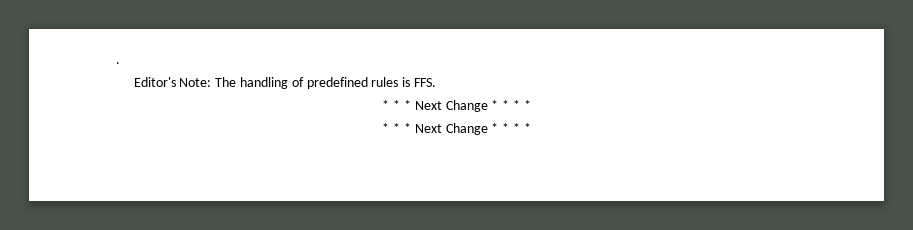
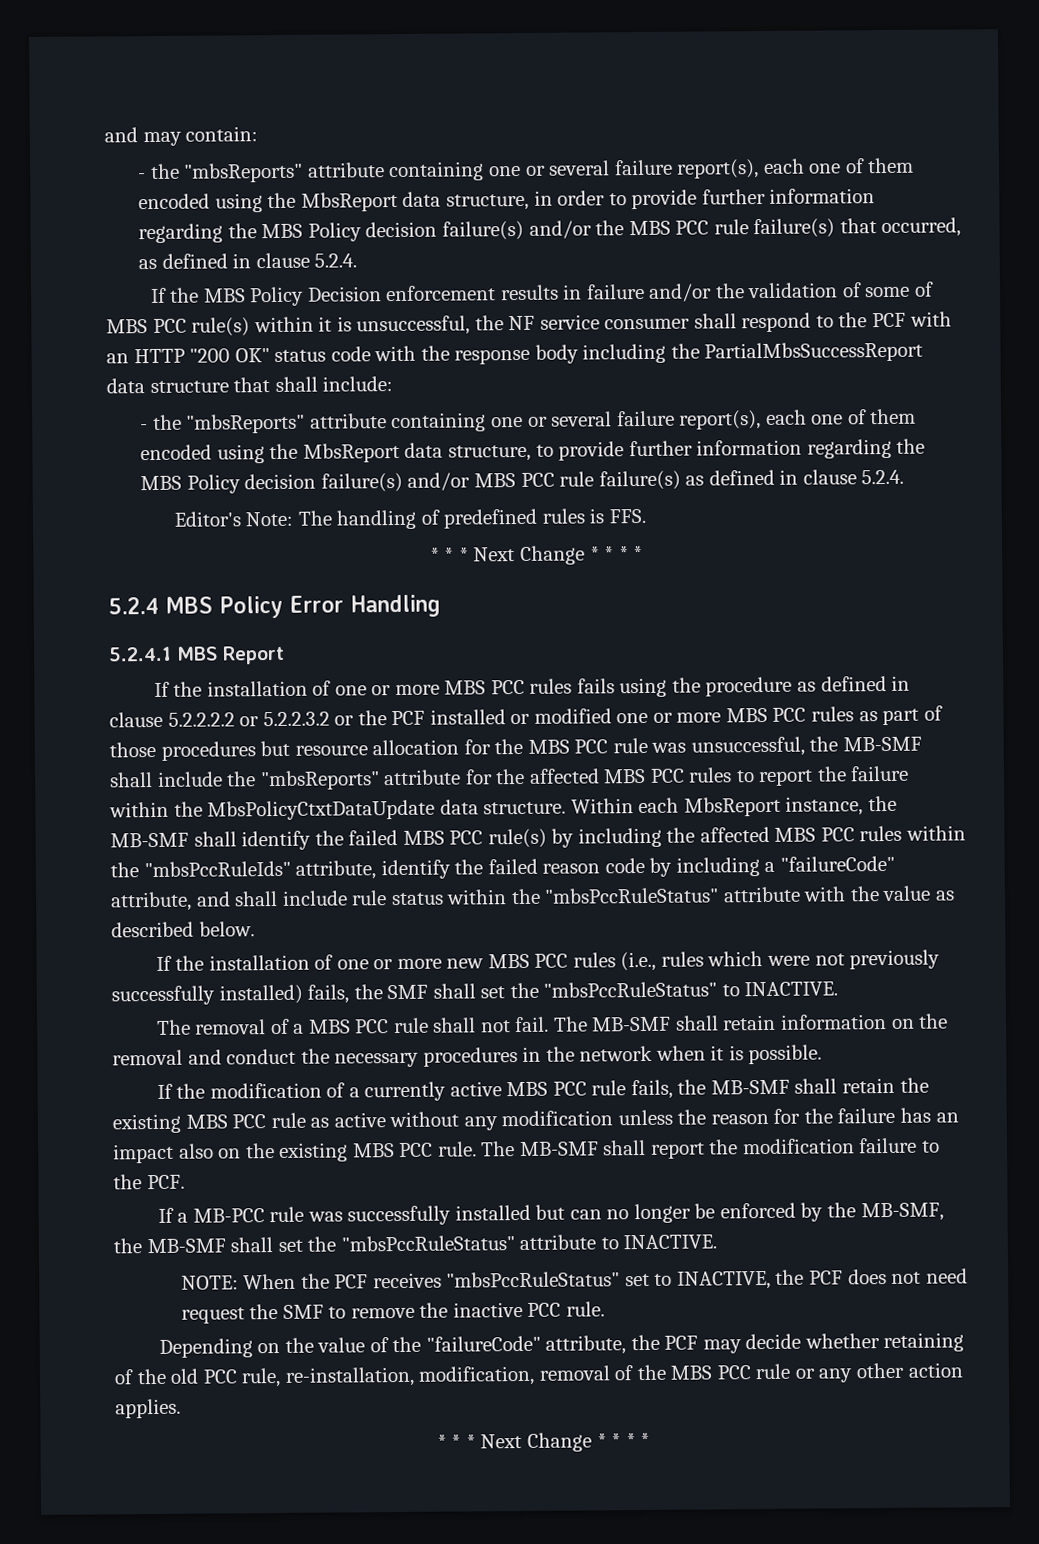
[116,62,121,64] . -> [104,126,259,147] [138,157,915,183] [138,188,876,213] [138,217,962,244] [138,252,358,270] [150,281,935,307] [106,311,952,337] [106,341,924,365] [106,376,394,394] [140,408,917,434] [140,438,926,464] [140,469,905,494] and may contain: // - the "mbsReports" attribute containing one or several failure report(s), each one of them encoded using the MbsReport data structure, in order to provide further information regarding the MBS Policy decision failure(s) and/or the MBS PCC rule failure(s) that occurred, as defined in clause 5.2.4. // If the MBS Policy Decision enforcement results in failure and/or the validation of some of MBS PCC rule(s) within it is unsuccessful, the NF service consumer shall respond to the PCF with an HTTP "200 OK" status code with the response body including the PartialMbsSuccessReport data structure that shall include: // - the "mbsReports" attribute containing one or several failure report(s), each one of them encoded using the MbsReport data structure, to provide further information regarding the MBS Policy decision failure(s) and/or MBS PCC rule failure(s) as defined in clause 5.2.4.
(531, 105) none -> [108,594,441,619] [108,645,285,665] [153,675,911,698] [109,705,943,728] [109,736,922,761] [109,765,910,791] [109,795,897,821] [110,825,967,851] [110,855,895,880] [110,885,955,912] [111,921,255,938] [155,949,941,972] [111,981,839,1006] [156,1013,949,1035] [112,1044,823,1068] [156,1077,929,1102] [112,1107,959,1134] [113,1137,941,1164] [113,1174,185,1190] [157,1202,944,1226] [113,1234,718,1254] [180,1268,968,1290] [180,1301,605,1324] [158,1332,965,1358] [114,1362,963,1388] [115,1398,181,1419] // 5.2.4 MBS Policy Error Handling // 5.2.4.1 MBS Report // If the installation of one or more MBS PCC rules fails using the procedure as defined in clause 5.2.2.2.2 or 5.2.2.3.2 or the PCF installed or modified one or more MBS PCC rules as part of those procedures but resource allocation for the MBS PCC rule was unsuccessful, the MB-SMF shall include the "mbsReports" attribute for the affected MBS PCC rules to report the failure within the MbsPolicyCtxtDataUpdate data structure. Within each MbsReport instance, the MB-SMF shall identify the failed MBS PCC rule(s) by including the affected MBS PCC rules within the "mbsPccRuleIds" attribute, identify the failed reason code by including a "failureCode" attribute, and shall include rule status within the "mbsPccRuleStatus" attribute with the value as described below. // If the installation of one or more new MBS PCC rules (i.e., rules which were not previously successfully installed) fails, the SMF shall set the "mbsPccRuleStatus" to INACTIVE. // The removal of a MBS PCC rule shall not fail. The MB-SMF shall retain information on the removal and conduct the necessary procedures in the network when it is possible. // If the modification of a currently active MBS PCC rule fails, the MB-SMF shall retain the existing MBS PCC rule as active without any modification unless the reason for the failure has an impact also on the existing MBS PCC rule. The MB-SMF shall report the modification failure to the PCF. // If a MB-PCC rule was successfully installed but can no longer be enforced by the MB-SMF, the MB-SMF shall set the "mbsPccRuleStatus" attribute to INACTIVE. // NOTE: When the PCF receives "mbsPccRuleStatus" set to INACTIVE, the PCF does not need request the SMF to remove the inactive PCC rule. // Depending on the value of the "failureCode" attribute, the PCF may decide whether retaining of the old PCC rule, re-installation, modification, removal of the MBS PCC rule or any other action applies.

